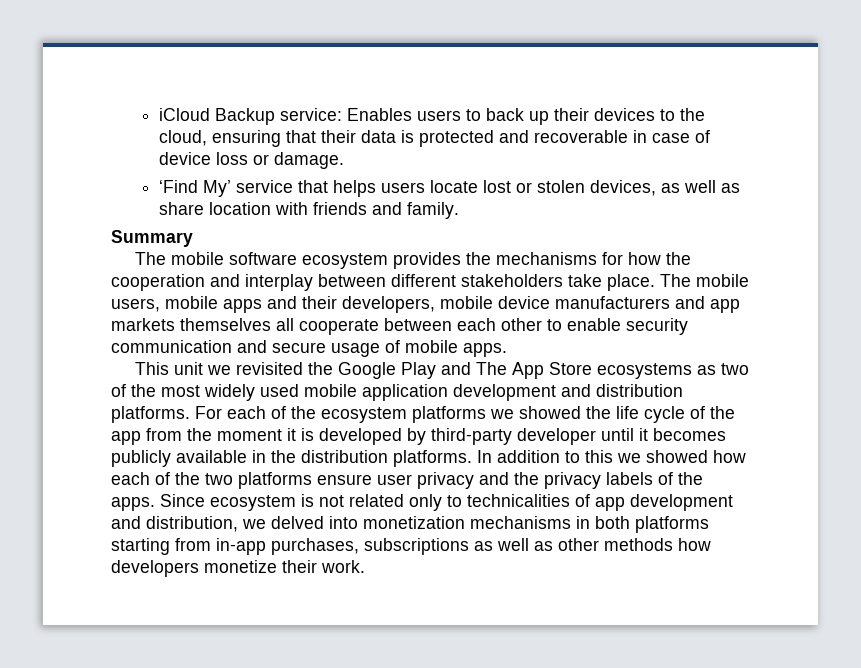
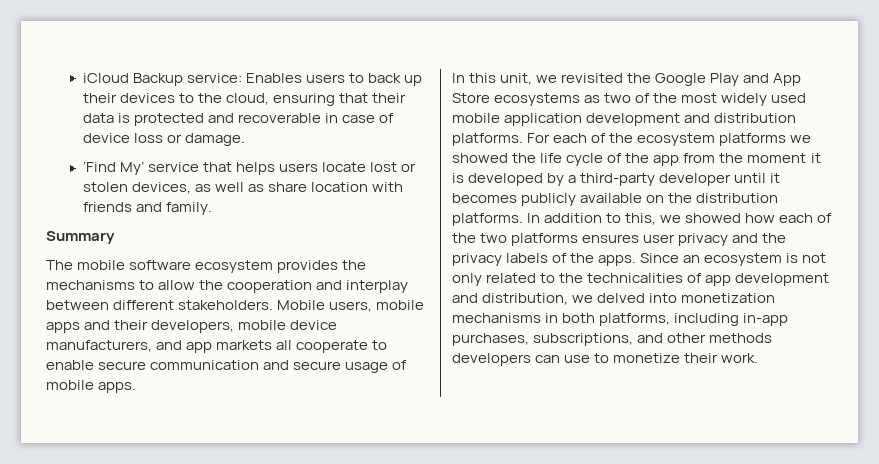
[602,252,662,265] for how -> [139,280,196,290] to allow
[461,274,749,291] stakeholders take place. The mobile -> [178,300,326,310] stakeholders. Mobile
[555,296,670,309] manufacturers -> [46,340,152,352] manufacturers,
[180,318,271,331] themselves -> (273, 345) none
[384,318,542,331] between each other -> (369, 346) none
[626,318,688,335] security -> [98,361,147,370] secure
[135,362,204,375] This unit -> [452,73,533,85] In this unit,
[476,362,508,375] The -> (770, 78) none
(426, 436) none -> [568,175,577,183] a
[252,450,266,463] in -> [646,195,665,203] on
[585,450,613,463] this -> [625,213,657,225] this,
[317,474,372,485] ensure -> [582,234,640,243] ensures
(205, 500) none -> [683,255,701,263] an
[349,494,462,511] related only to -> [452,273,584,286] only related to the
[635,516,709,533] [111,538,711,555] [111,560,199,577] platforms starting from in-app purchases, subscriptions as well as other methods how developers -> [599,313,789,326] [452,333,773,346] [452,353,610,366] platforms, including in-app purchases, subscriptions, and other methods developers can use to

